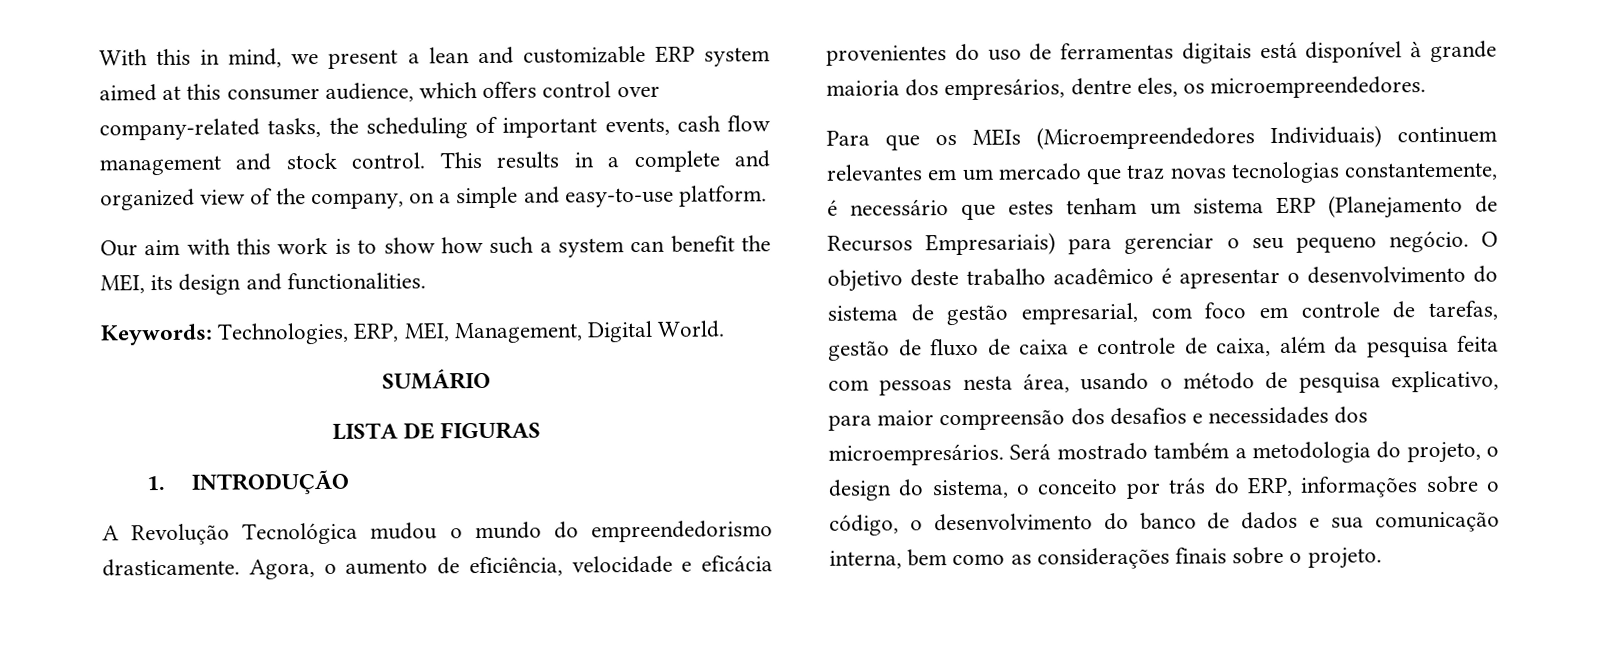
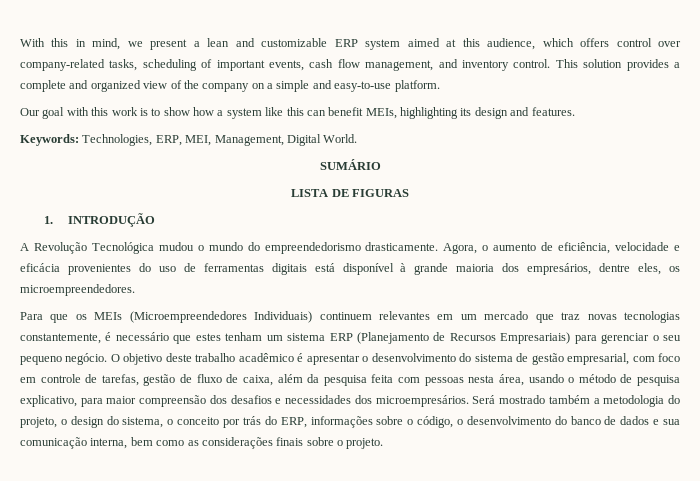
[226,88,320,101] consumer -> (480, 42) none
[328,117,359,134] the -> (138, 65) none
[99,151,594,176] management and stock control. This results in -> [365,59,669,71] management, and inventory control. This solution provides
[310,192,404,210] company, -> [202,83,250,92] company
[144,239,181,256] aim -> [42,107,65,119] goal
[489,236,535,254] such -> (214, 111) none
[630,235,771,253] [100,274,145,294] can benefit the MEI, -> [265,107,458,119] like this can benefit MEIs, highlighting
[286,272,426,291] functionalities. -> [531,107,575,116] features.
[1019,337,1208,355] caixa e controle de -> (239, 378) none

